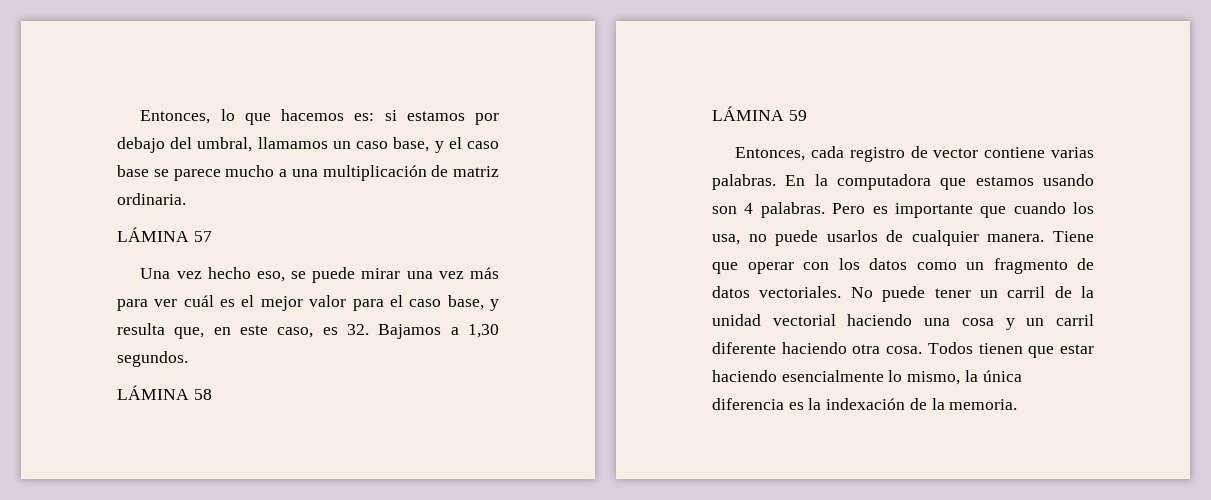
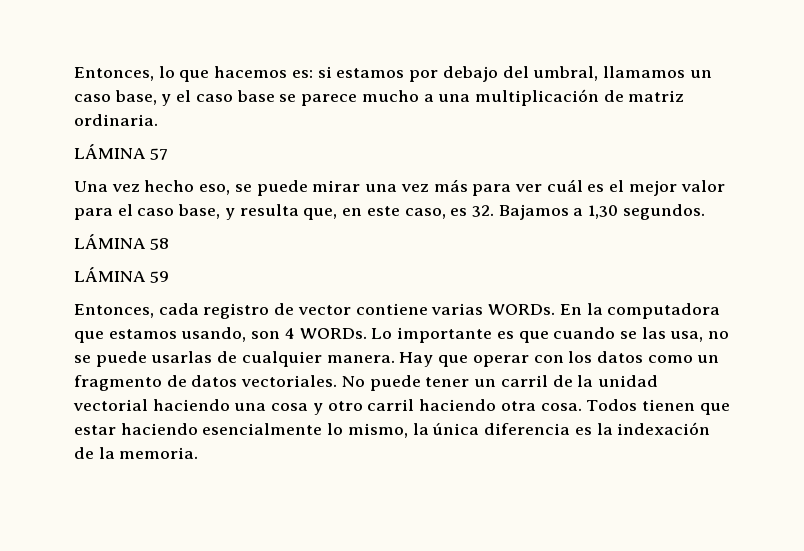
[712,174,776,190] palabras. -> [488,304,556,315] WORDs.
[1043,174,1094,186] usando -> [181,327,247,342] usando,
[760,202,1094,218] [712,230,878,246] palabras. Pero es importante que cuando los usa, no puede usarlos -> [299,327,730,343] [74,351,213,367] WORDs. Lo importante es que cuando se las usa, no se puede usarlas
[1053,231,1094,242] Tiene -> [399,352,434,367] Hay
[1026,314,1094,326] [712,342,776,354] un carril diferente -> [327,399,415,411] otro carril

